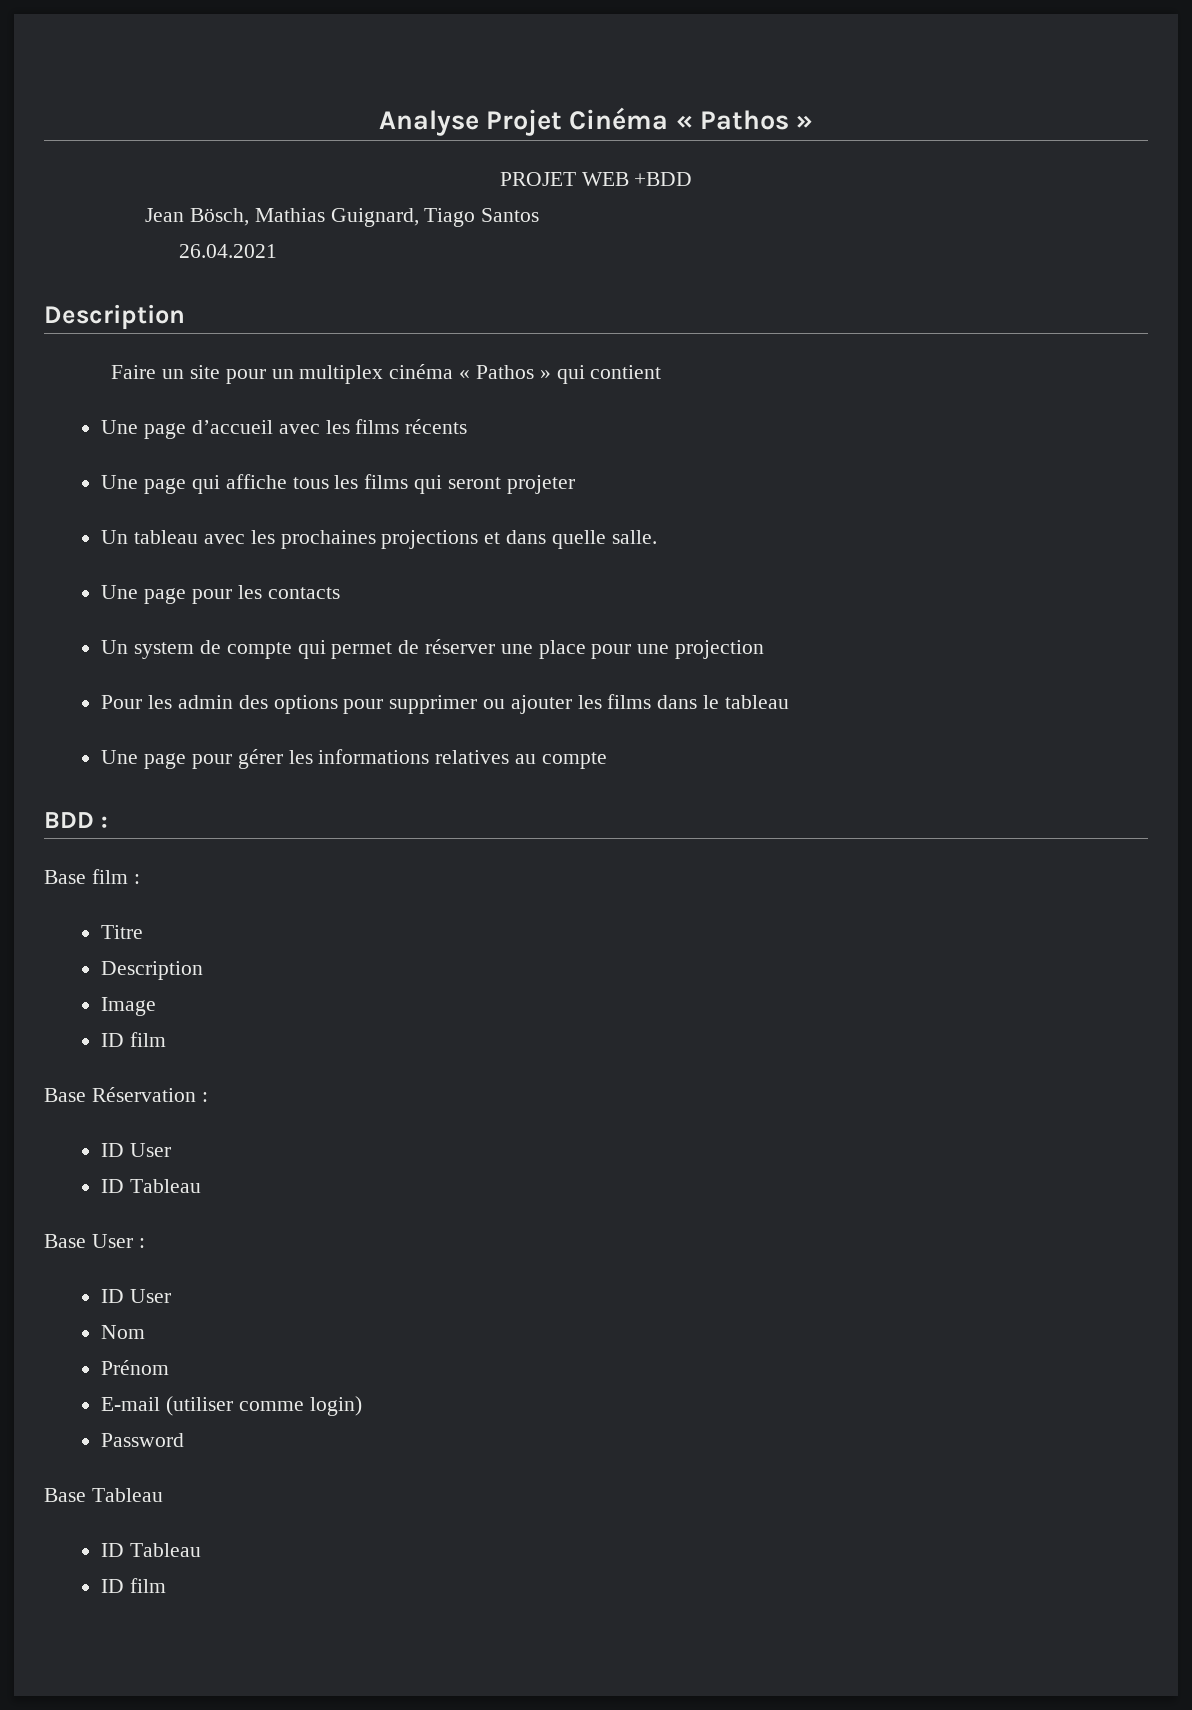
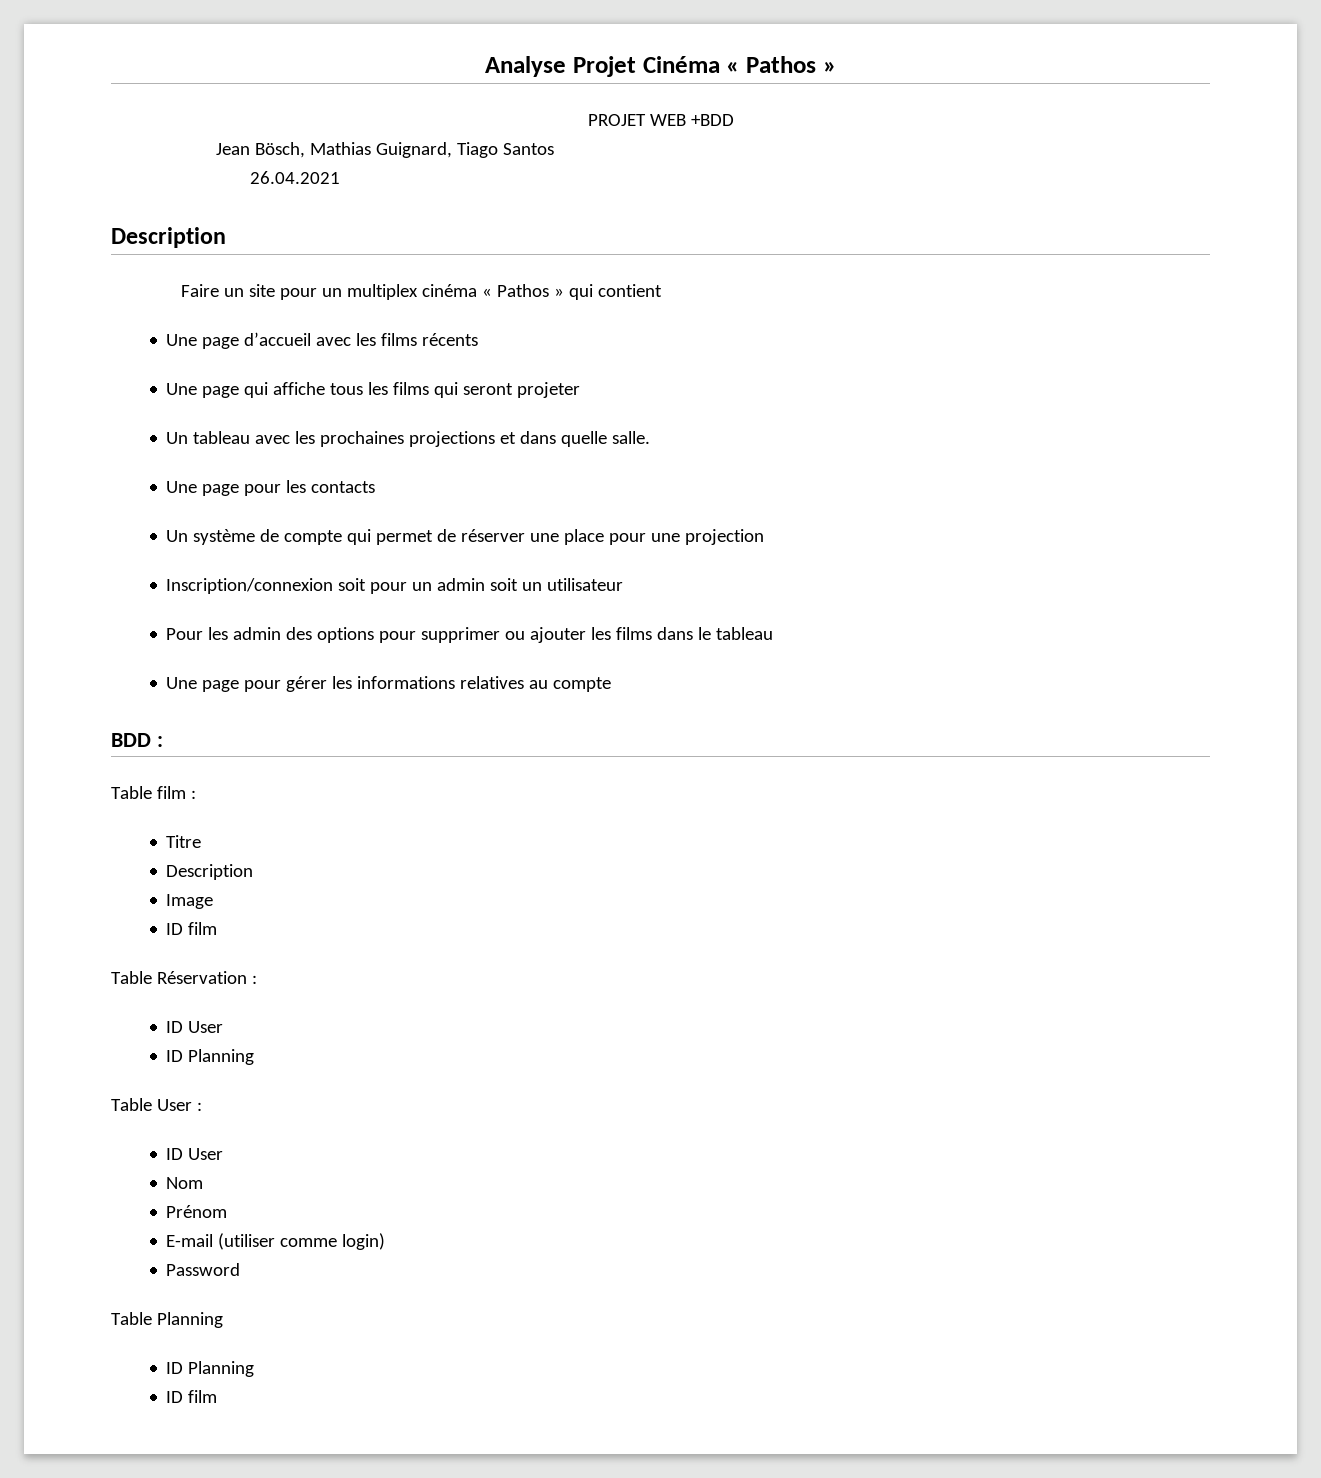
[134,642,195,659] system -> [193,529,256,545] système
(765, 649) none -> [166,578,624,594] // Inscription/connexion soit pour un admin soit un utilisateur
[44,870,86,884] Base -> [111,786,152,799] Table
[44,1088,86,1102] Base -> [111,971,152,984] Table
[130,1179,202,1193] [44,1234,86,1248] Tableau // Base -> [188,1049,255,1065] [111,1098,152,1111] Planning // Table
[44,1488,163,1502] [101,1543,202,1557] Base Tableau // ID Tableau -> [111,1312,223,1328] [166,1361,255,1377] Table Planning // ID Planning

